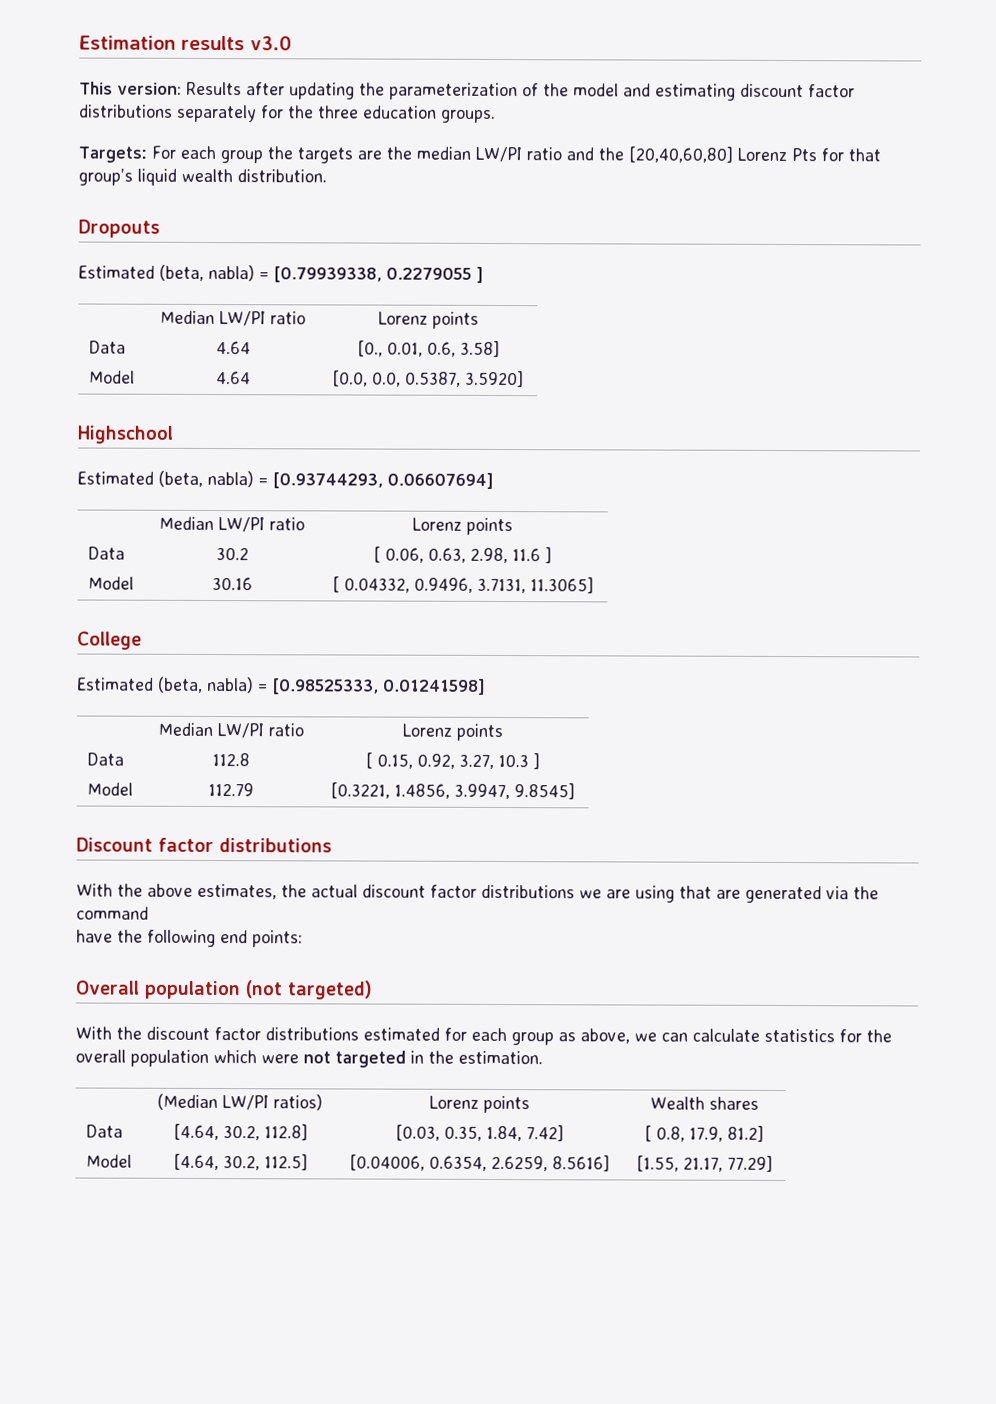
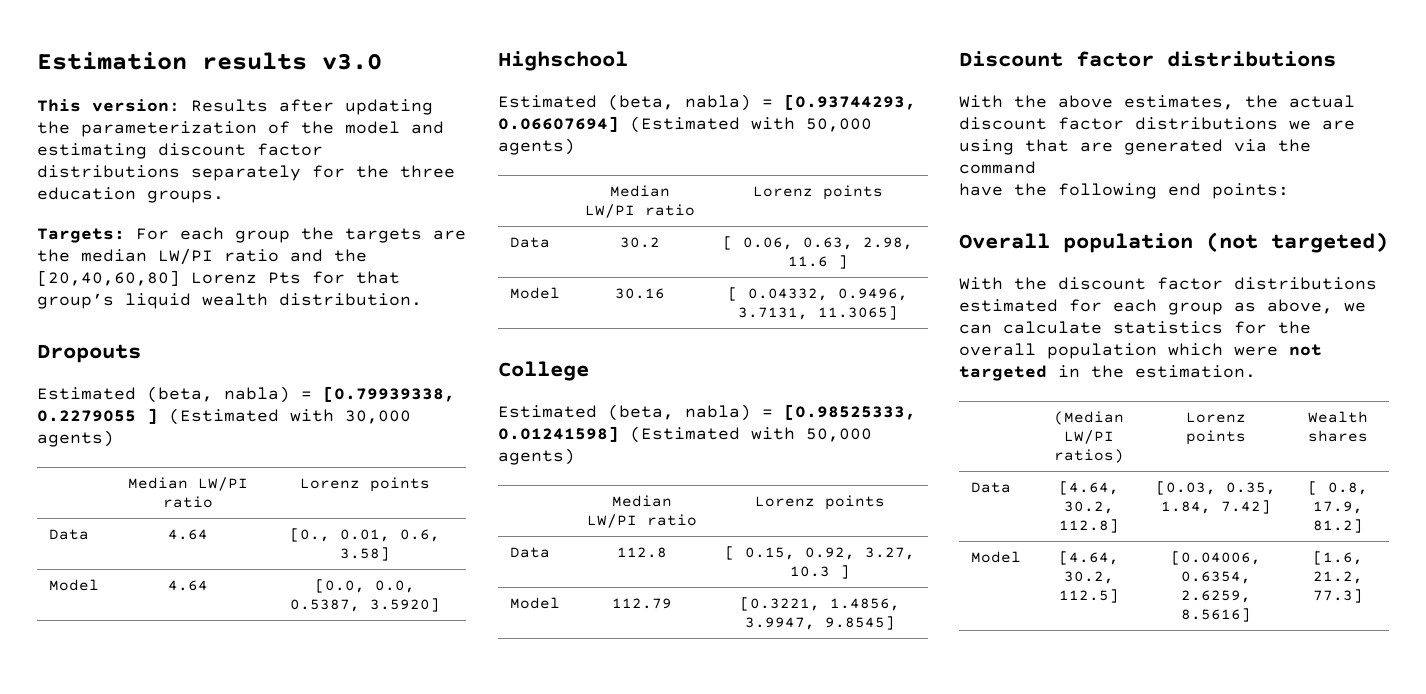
(484, 274) none -> [169,408,411,425] [37,430,114,447] (Estimated with 30,000 agents)
(494, 480) none -> [630,116,872,133] [498,138,575,155] (Estimated with 50,000 agents)
(486, 686) none -> [630,426,872,443] [498,448,575,465] (Estimated with 50,000 agents)
[635,1155,773,1172] [1.55, 21.17, 77.29] -> [1313,551,1363,565] [1313,571,1363,584] [1313,589,1363,603] [1.6, 21.2, 77.3]

